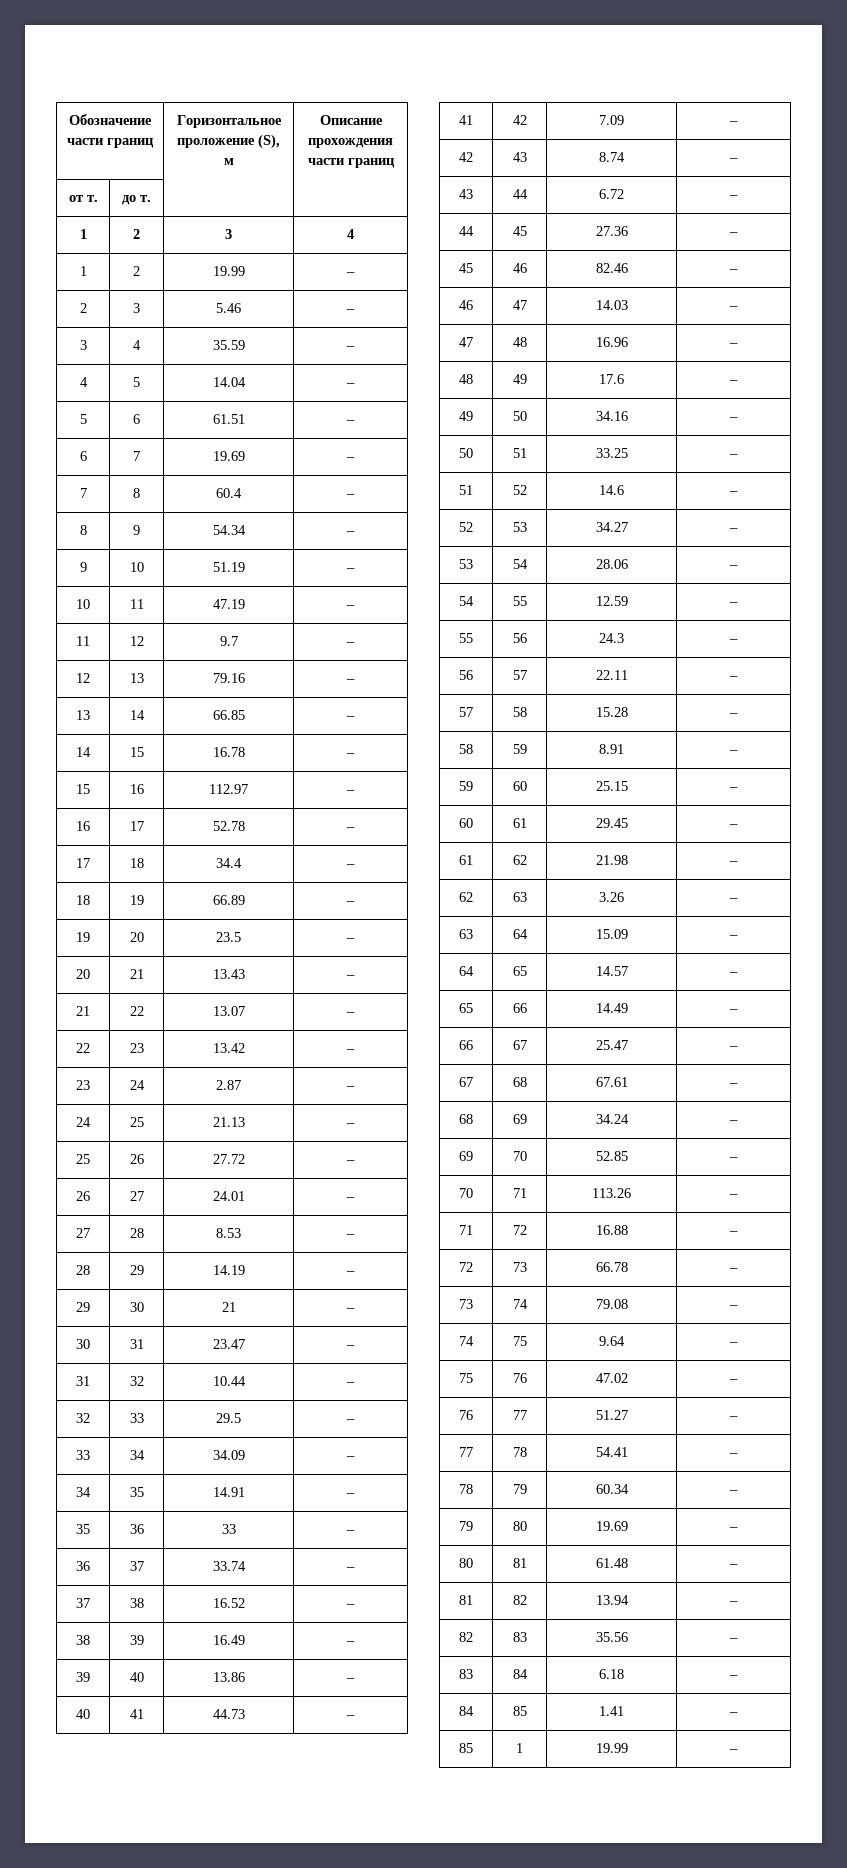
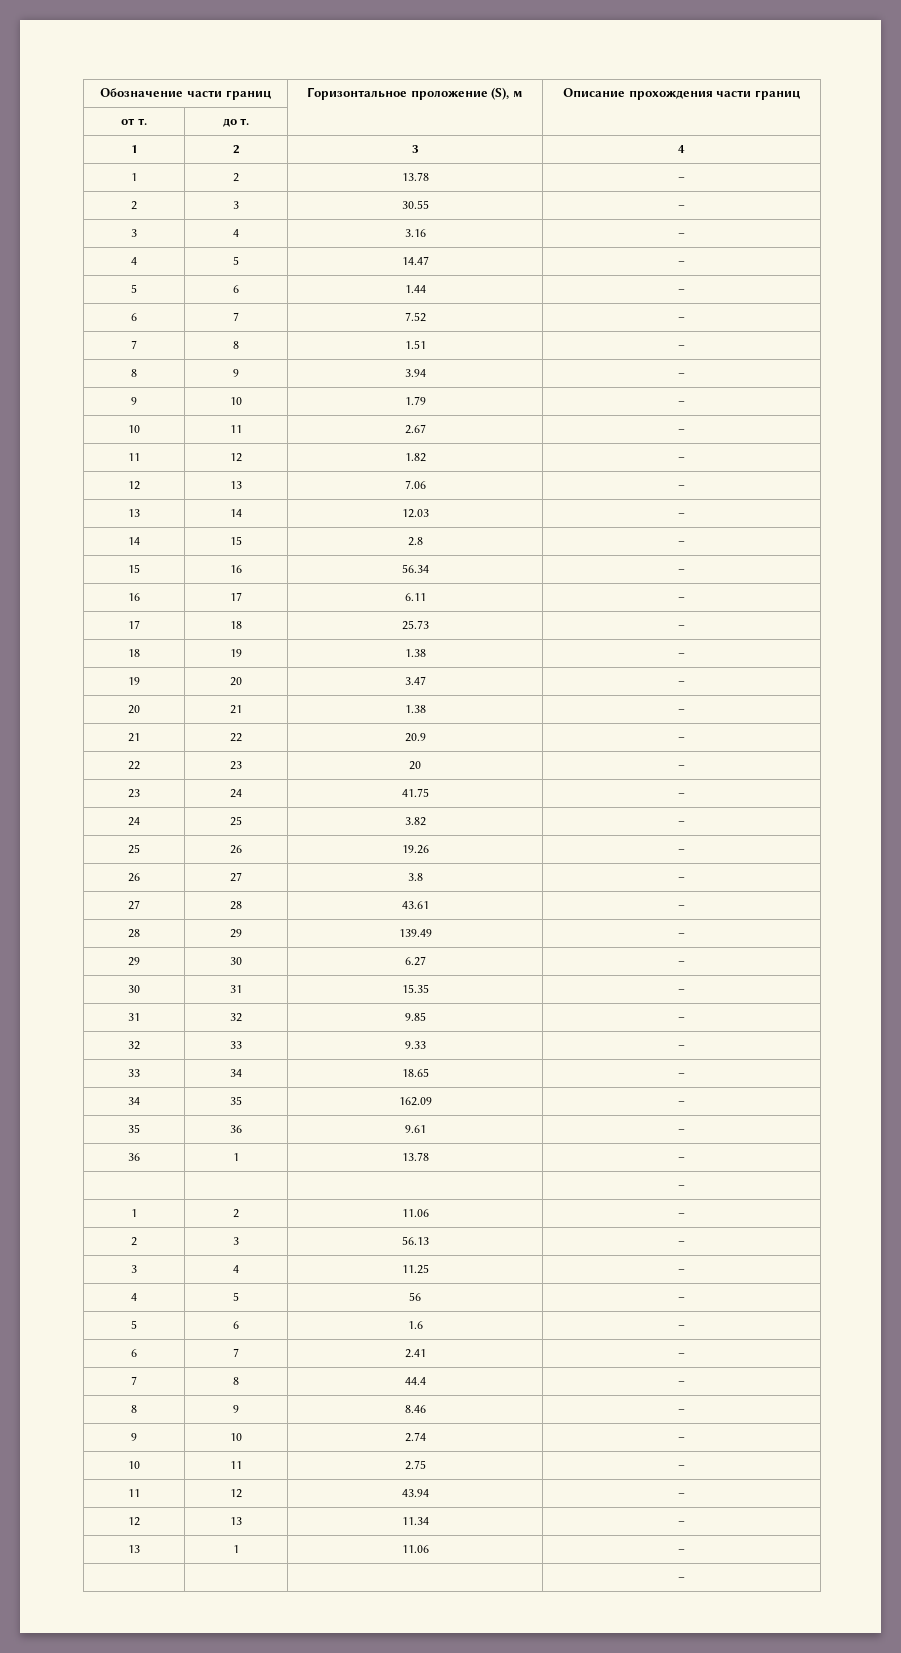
[212,266,245,276] [346,272,355,276] [79,303,87,313] [133,303,140,313] [216,303,241,313] [346,309,355,313] [79,340,87,350] [133,340,141,350] [212,340,245,350] [346,346,355,350] [79,377,88,387] [133,377,140,387] [212,377,246,387] [346,383,355,387] [79,414,87,424] [133,414,140,424] [212,414,245,424] [346,420,355,424] [79,451,87,461] [133,451,140,461] [212,451,245,461] [346,457,355,461] [79,488,87,498] [133,488,140,498] [216,488,242,498] [346,494,355,498] [79,525,87,535] [133,525,140,535] [212,525,246,535] [346,531,355,535] [79,562,87,572] [129,562,144,572] [212,562,245,572] [346,568,355,572] [76,599,90,609] [129,599,144,609] [212,599,245,609] [346,605,355,609] [76,636,90,646] [129,636,144,646] [219,636,238,646] [346,642,355,646] [76,673,90,683] [129,673,144,683] [212,673,245,683] 19.99 | – // 2 | 3 | 5.46 | – // 3 | 4 | 35.59 | – // 4 | 5 | 14.04 | – // 5 | 6 | 61.51 | – // 6 | 7 | 19.69 | – // 7 | 8 | 60.4 | – // 8 | 9 | 54.34 | – // 9 | 10 | 51.19 | – // 10 | 11 | 47.19 | – // 11 | 12 | 9.7 | – // 12 | 13 | 79.16 -> [401,172,429,181] [678,177,686,181] [131,201,137,210] [233,201,239,209] [401,200,429,209] [678,205,686,209] [131,229,137,237] [233,229,239,237] [404,229,426,237] [678,233,686,237] [131,257,137,265] [233,256,239,265] [401,256,429,265] [678,261,686,265] [131,284,137,293] [233,285,239,293] [404,285,426,293] [678,289,686,293] [131,313,137,321] [233,312,239,321] [404,312,426,322] [678,317,686,321] [131,340,137,349] [233,341,239,349] [404,340,426,349] [678,345,686,349] [131,369,137,377] [233,369,239,377] [404,369,426,377] [678,373,686,377] [131,397,137,405] [230,397,242,405] [404,396,426,405] [678,401,686,405] [128,425,140,433] [230,425,242,433] [404,424,426,434] [678,429,686,433] [128,453,140,461] [230,453,242,462] [404,453,426,462] [678,457,686,461] [128,481,140,490] [230,481,242,489] [404,480,426,489] 13.78 | – // 2 | 3 | 30.55 | – // 3 | 4 | 3.16 | – // 4 | 5 | 14.47 | – // 5 | 6 | 1.44 | – // 6 | 7 | 7.52 | – // 7 | 8 | 1.51 | – // 8 | 9 | 3.94 | – // 9 | 10 | 1.79 | – // 10 | 11 | 2.67 | – // 11 | 12 | 1.82 | – // 12 | 13 | 7.06
[212,710,245,720] 66.85 -> [401,509,429,518] 12.03
[212,747,245,757] 16.78 -> [407,537,423,546] 2.8
[209,784,248,794] 112.97 -> [401,564,429,573] 56.34
[212,821,245,831] 52.78 -> [404,593,426,601] 6.11
[216,858,242,868] 34.4 -> [401,620,429,630] 25.73
[212,895,245,905] 66.89 -> [404,649,426,657] 1.38
[216,932,241,942] 23.5 -> [404,676,426,685] 3.47
[212,969,245,979] 13.43 -> [404,705,426,713] 1.38
[212,1006,245,1016] 13.07 -> [404,733,426,742] 20.9
[212,1043,245,1053] 13.42 -> [409,761,421,770] 20
[216,1080,241,1090] 2.87 -> [401,788,429,797] 41.75
[212,1117,245,1127] 21.13 -> [404,817,426,826] 3.82
[212,1154,245,1164] 27.72 -> [401,845,429,854] 19.26
[212,1191,245,1201] 24.01 -> [407,873,423,881] 3.8
[216,1228,241,1238] 8.53 -> [401,901,429,909] 43.61
[212,1265,245,1275] 14.19 -> [398,929,432,937] 139.49
[221,1302,236,1312] 21 -> [404,956,426,966] 6.27
[212,1339,245,1349] 23.47 -> [401,984,429,993] 15.35
[212,1376,246,1386] 10.44 -> [404,1012,426,1021] 9.85
[216,1413,241,1423] 29.5 -> [404,1041,426,1049] 9.33
[212,1450,245,1460] 34.09 -> [401,1068,429,1077] 18.65
[212,1487,245,1497] 14.91 -> [398,1097,432,1106] 162.09
[221,1524,236,1534] 33 -> [404,1125,426,1133] 9.61
[129,1561,144,1571] [212,1561,246,1571] [346,1567,355,1571] [76,1598,90,1608] [129,1598,144,1608] [212,1598,245,1608] [346,1604,355,1608] [76,1635,90,1645] [129,1635,144,1645] [212,1635,245,1645] [346,1641,355,1645] [76,1672,90,1682] [129,1672,144,1682] [212,1672,245,1682] [346,1678,355,1682] [76,1709,90,1719] [129,1709,144,1719] [212,1709,245,1719] [346,1715,355,1719] [459,115,473,125] [512,115,527,125] [599,115,624,125] [729,121,738,125] [459,152,473,162] [512,152,527,162] [599,152,625,162] [729,158,738,162] [459,189,473,199] [512,189,528,199] [599,189,624,199] [729,195,738,199] [459,226,474,236] [512,226,527,236] [595,226,628,236] [729,232,738,236] [459,263,473,273] [512,263,527,273] [595,263,628,273] [729,269,738,273] [459,300,473,310] [512,300,527,310] [595,300,628,310] [729,306,738,310] [459,337,473,347] [512,337,527,347] [595,337,628,347] [729,343,738,347] [459,374,473,384] [512,374,527,384] [599,374,624,384] [729,380,738,384] [459,411,473,421] [512,411,527,421] [595,411,628,421] [729,417,738,421] [459,448,473,458] [512,448,527,458] [595,448,628,458] [729,454,738,458] [459,485,473,495] [512,485,527,495] [599,485,624,495] [729,491,738,495] [459,522,473,532] [512,522,527,532] [595,522,628,532] [729,528,738,532] [459,559,473,569] [512,559,528,569] [595,559,628,569] [729,565,738,569] [459,596,474,606] [512,596,527,606] [595,596,628,606] [729,602,738,606] [459,633,473,643] [512,633,527,643] [599,633,624,643] [729,639,738,643] [459,670,473,680] [512,670,527,680] [595,670,628,680] [729,676,738,680] [459,707,473,717] [512,707,527,717] [595,707,628,717] [729,713,738,717] [459,744,473,754] [512,744,527,754] [599,744,624,754] [729,750,738,754] [459,781,473,791] [512,781,527,791] [595,781,628,791] [729,787,738,791] [459,818,473,828] [512,818,527,828] [595,818,628,828] [729,824,738,828] [459,855,473,865] [512,855,527,865] [595,855,628,865] [729,861,738,865] [459,892,473,902] [512,892,527,902] [599,892,624,902] [729,898,738,902] [459,929,473,939] [512,929,528,939] [595,929,628,939] [729,935,738,939] [459,966,474,976] [512,966,527,976] [595,966,628,976] [729,972,738,976] [459,1003,473,1013] [512,1003,527,1013] [595,1003,628,1013] [729,1009,738,1013] [459,1040,473,1050] [512,1040,527,1050] [595,1040,628,1050] [729,1046,738,1050] [459,1077,473,1087] [512,1077,527,1087] [595,1077,628,1087] [729,1083,738,1087] [459,1114,473,1124] [512,1114,527,1124] [595,1114,629,1124] [729,1120,738,1124] [459,1151,473,1161] [512,1151,527,1161] [595,1151,628,1161] [729,1157,738,1161] [459,1188,473,1198] [512,1188,527,1198] [592,1188,631,1198] [729,1194,738,1198] [459,1225,473,1235] [512,1225,527,1235] [595,1225,628,1235] [729,1231,738,1235] [459,1262,473,1272] [512,1262,527,1272] [595,1262,628,1272] [729,1268,738,1272] [459,1299,473,1309] [512,1299,528,1309] [595,1299,628,1309] [729,1305,738,1309] [459,1336,474,1346] [512,1336,527,1346] [599,1336,625,1346] [729,1342,738,1346] [459,1373,473,1383] [512,1373,527,1383] [595,1373,628,1383] [729,1379,738,1383] [459,1410,473,1420] [512,1410,527,1420] [595,1410,628,1420] [729,1416,738,1420] [459,1447,473,1457] [512,1447,527,1457] [595,1447,628,1457] [729,1453,738,1457] [459,1484,473,1494] [512,1484,527,1494] [595,1484,629,1494] [729,1490,738,1494] [459,1521,473,1531] [512,1521,527,1531] [595,1521,628,1531] [729,1527,738,1531] [459,1558,473,1568] [512,1558,527,1568] [595,1558,628,1568] [729,1564,738,1568] [459,1595,473,1605] [512,1595,527,1605] [595,1595,629,1605] [729,1601,738,1605] [459,1632,473,1642] [512,1632,527,1642] [595,1632,628,1642] [729,1638,738,1642] [459,1669,473,1679] [512,1669,528,1679] [599,1669,624,1679] [729,1675,738,1679] [459,1706,474,1716] [512,1706,527,1716] [599,1706,624,1716] [729,1712,738,1716] [459,1743,473,1753] [516,1743,523,1753] [595,1743,628,1753] 37 | 33.74 | – // 37 | 38 | 16.52 | – // 38 | 39 | 16.49 | – // 39 | 40 | 13.86 | – // 40 | 41 | 44.73 | – // 41 | 42 | 7.09 | – // 42 | 43 | 8.74 | – // 43 | 44 | 6.72 | – // 44 | 45 | 27.36 | – // 45 | 46 | 82.46 | – // 46 | 47 | 14.03 | – // 47 | 48 | 16.96 | – // 48 | 49 | 17.6 | – // 49 | 50 | 34.16 | – // 50 | 51 | 33.25 | – // 51 | 52 | 14.6 | – // 52 | 53 | 34.27 | – // 53 | 54 | 28.06 | – // 54 | 55 | 12.59 | – // 55 | 56 | 24.3 | – // 56 | 57 | 22.11 | – // 57 | 58 | 15.28 | – // 58 | 59 | 8.91 | – // 59 | 60 | 25.15 | – // 60 | 61 | 29.45 | – // 61 | 62 | 21.98 | – // 62 | 63 | 3.26 | – // 63 | 64 | 15.09 | – // 64 | 65 | 14.57 | – // 65 | 66 | 14.49 | – // 66 | 67 | 25.47 | – // 67 | 68 | 67.61 | – // 68 | 69 | 34.24 | – // 69 | 70 | 52.85 | – // 70 | 71 | 113.26 | – // 71 | 72 | 16.88 | – // 72 | 73 | 66.78 | – // 73 | 74 | 79.08 | – // 74 | 75 | 9.64 | – // 75 | 76 | 47.02 | – // 76 | 77 | 51.27 | – // 77 | 78 | 54.41 | – // 78 | 79 | 60.34 | – // 79 | 80 | 19.69 | – // 80 | 81 | 61.48 | – // 81 | 82 | 13.94 | – // 82 | 83 | 35.56 | – // 83 | 84 | 6.18 | – // 84 | 85 | 1.41 | – // 85 | 1 | 19.99 -> [233,1153,239,1161] [401,1152,429,1161] [678,1157,686,1161] [678,1185,686,1189] [131,1209,137,1217] [233,1209,239,1218] [401,1209,429,1217] [678,1213,686,1217] [131,1237,137,1246] [233,1237,239,1245] [401,1236,429,1245] [678,1241,686,1245] [131,1265,137,1273] [233,1265,239,1273] [401,1264,429,1274] [678,1269,686,1273] [131,1293,137,1301] [233,1292,239,1301] [409,1292,421,1301] [678,1297,686,1301] [131,1320,137,1329] [233,1321,239,1329] [407,1321,423,1329] [678,1325,686,1329] [131,1349,137,1357] [233,1348,239,1357] [404,1349,426,1358] [678,1353,686,1357] [131,1376,137,1385] [233,1377,239,1385] [404,1377,426,1385] [678,1381,686,1385] [131,1405,137,1413] [233,1405,239,1413] [404,1405,426,1413] [678,1409,686,1413] [131,1433,137,1441] [230,1433,242,1441] [404,1432,426,1442] [678,1437,686,1441] [128,1461,140,1469] [230,1461,242,1469] [404,1460,426,1470] [678,1465,686,1469] [128,1489,140,1497] [230,1489,242,1498] [401,1489,429,1497] [678,1493,686,1497] [128,1517,140,1526] [230,1517,242,1525] [401,1517,429,1525] [678,1521,686,1525] [128,1545,140,1553] [233,1545,239,1553] [401,1545,429,1553] [678,1549,686,1553] 1 | 13.78 | – // | | | – // 1 | 2 | 11.06 | – // 2 | 3 | 56.13 | – // 3 | 4 | 11.25 | – // 4 | 5 | 56 | – // 5 | 6 | 1.6 | – // 6 | 7 | 2.41 | – // 7 | 8 | 44.4 | – // 8 | 9 | 8.46 | – // 9 | 10 | 2.74 | – // 10 | 11 | 2.75 | – // 11 | 12 | 43.94 | – // 12 | 13 | 11.34 | – // 13 | 1 | 11.06 | – // | |

